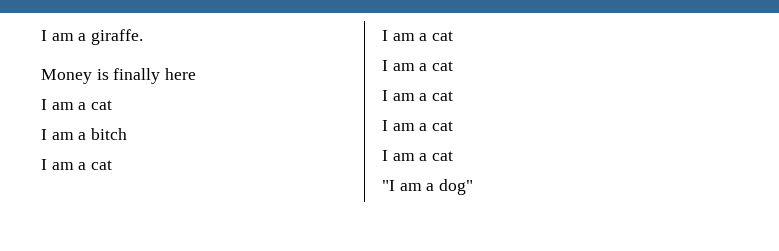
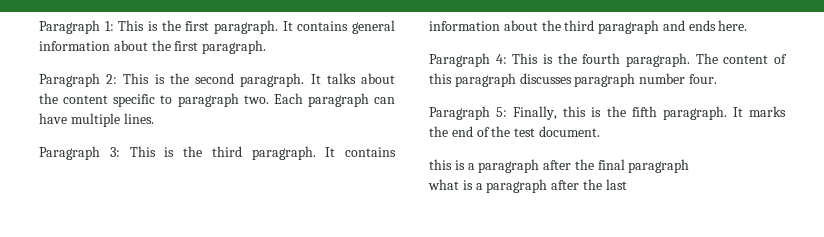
[41,29,144,45] [41,68,197,84] [41,99,113,110] [41,128,128,140] [41,159,113,170] [382,30,454,41] [382,60,454,71] [382,90,454,101] [382,120,454,131] [382,150,454,161] [382,179,474,195] I am a giraffe. // Money is finally here // I am a cat // I am a bitch // I am a cat // I am a cat // I am a cat // I am a cat // I am a cat // I am a cat // "I am a dog" -> [39,20,395,34] [39,40,267,54] [39,73,396,87] [39,93,395,107] [39,113,154,127] [39,146,396,160] [429,20,748,34] [429,53,787,67] [429,73,717,87] [429,106,786,120] [429,126,600,137] [429,159,690,173] [428,179,627,193] Paragraph 1: This is the first paragraph. It contains general information about the first paragraph. // Paragraph 2: This is the second paragraph. It talks about the content specific to paragraph two. Each paragraph can have multiple lines. // Paragraph 3: This is the third paragraph. It contains information about the third paragraph and ends here. // Paragraph 4: This is the fourth paragraph. The content of this paragraph discusses paragraph number four. // Paragraph 5: Finally, this is the fifth paragraph. It marks the end of the test document. // this is a paragraph after the final paragraph // what is a paragraph after the last

